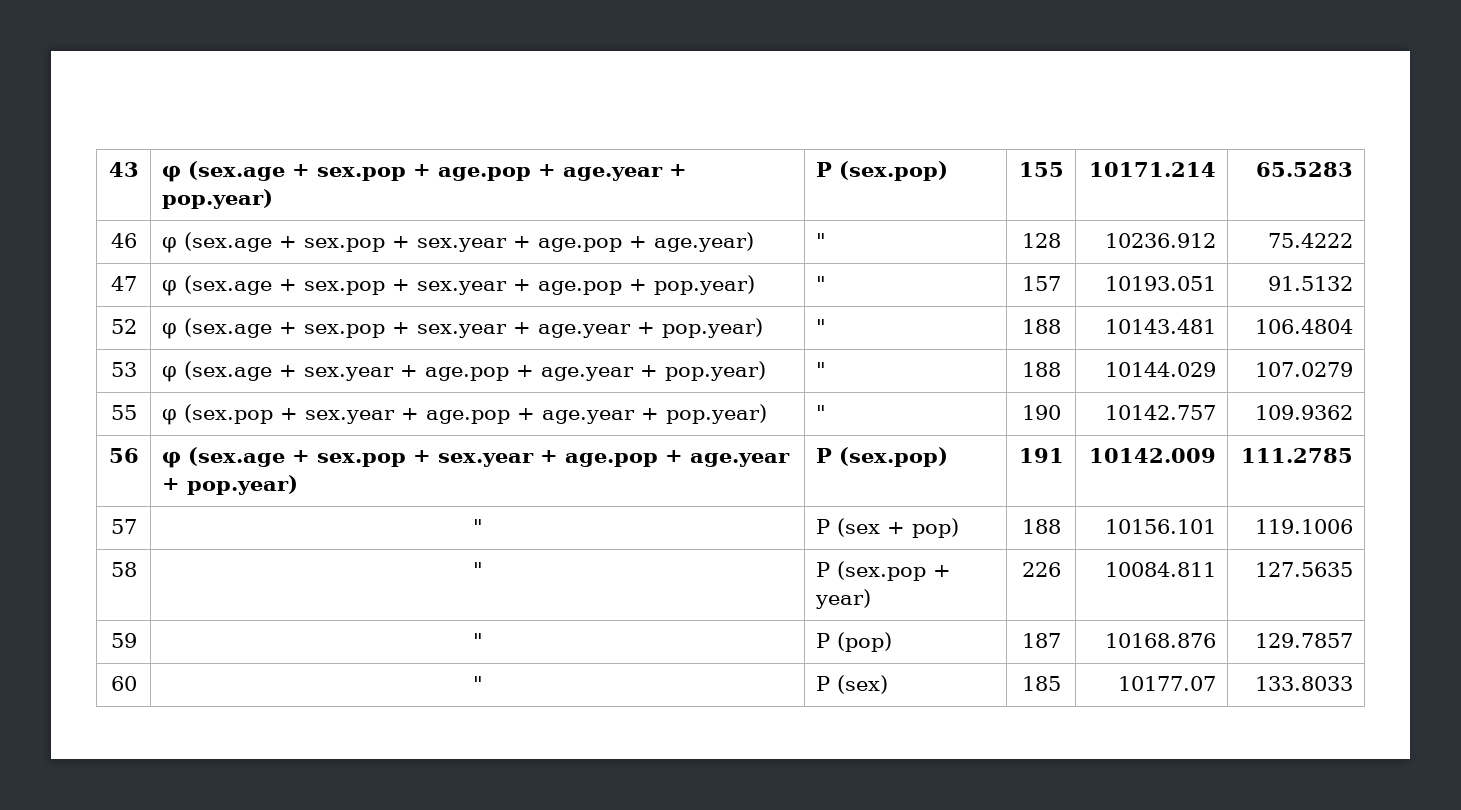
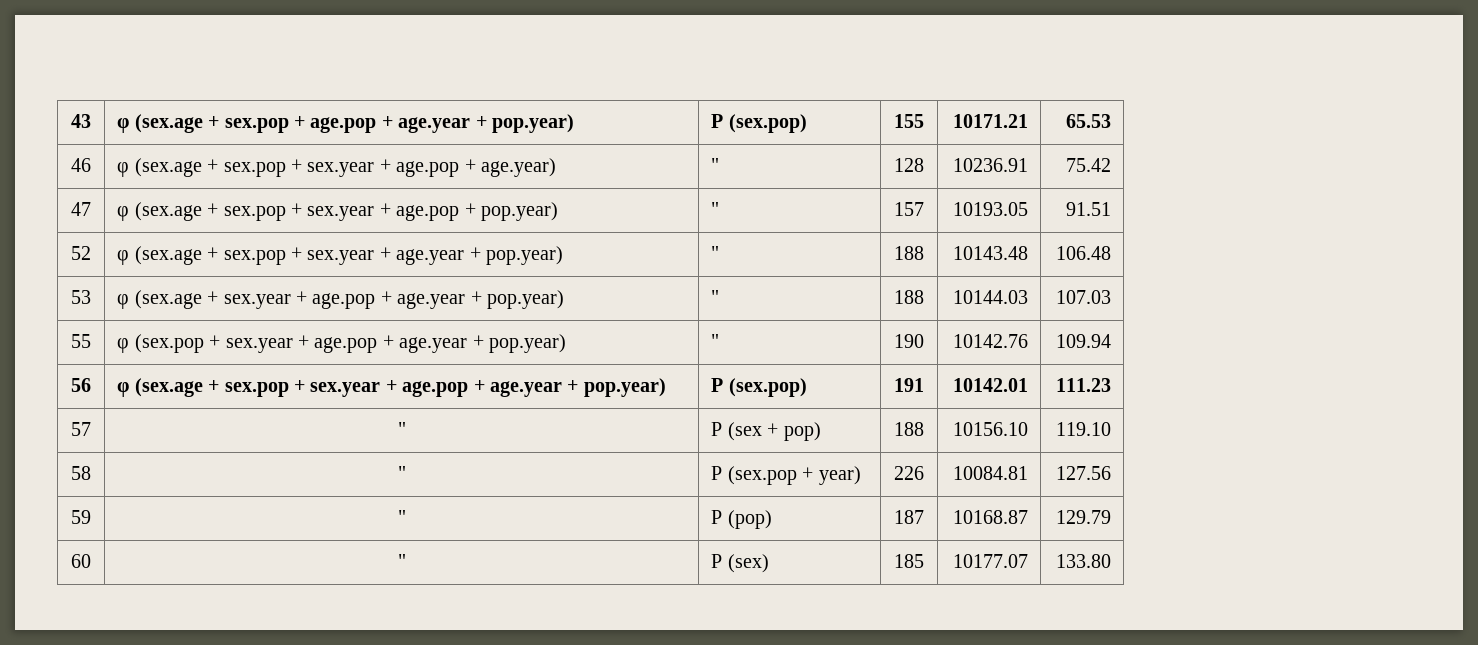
[1089,162,1217,177] [1256,162,1354,177] 10171.214 | 65.5283 -> [952,114,1028,128] [1065,114,1111,128] 10171.21 | 65.53
[1105,233,1217,248] [1268,233,1354,248] 10236.912 | 75.4222 -> [952,158,1028,172] [1065,158,1111,172] 10236.91 | 75.42
[1105,276,1217,291] [1268,276,1354,291] 10193.051 | 91.5132 -> [952,202,1028,216] [1065,202,1111,216] 10193.05 | 91.51
[1105,319,1217,334] [1255,319,1354,334] 10143.481 | 106.4804 -> [952,246,1028,260] [1055,246,1111,260] 10143.48 | 106.48
[1105,362,1217,377] [1255,362,1354,377] 10144.029 | 107.0279 -> [952,290,1028,304] [1055,290,1111,304] 10144.03 | 107.03
[1105,405,1217,420] [1255,405,1354,420] 10142.757 | 109.9362 -> [952,334,1028,348] [1055,334,1111,348] 10142.76 | 109.94
[1089,448,1217,463] [1241,448,1354,463] 10142.009 | 111.2785 -> [952,378,1028,392] [1055,378,1111,392] 10142.01 | 111.23
[1105,519,1217,534] [1255,519,1354,534] 10156.101 | 119.1006 -> [952,422,1028,436] [1055,422,1111,436] 10156.10 | 119.10
[1105,562,1217,577] [1255,562,1354,577] 10084.811 | 127.5635 -> [952,466,1028,480] [1055,466,1111,480] 10084.81 | 127.56
[1105,633,1217,648] [1255,633,1354,648] 10168.876 | 129.7857 -> [952,510,1028,524] [1055,510,1111,524] 10168.87 | 129.79
[1255,676,1354,691] 133.8033 -> [1055,554,1111,568] 133.80

